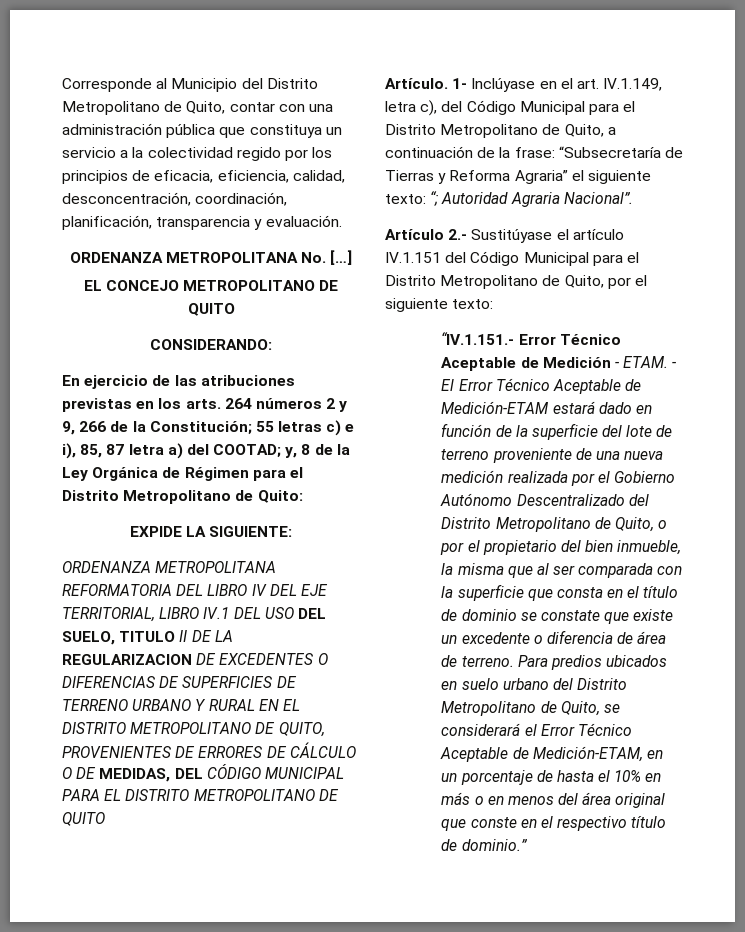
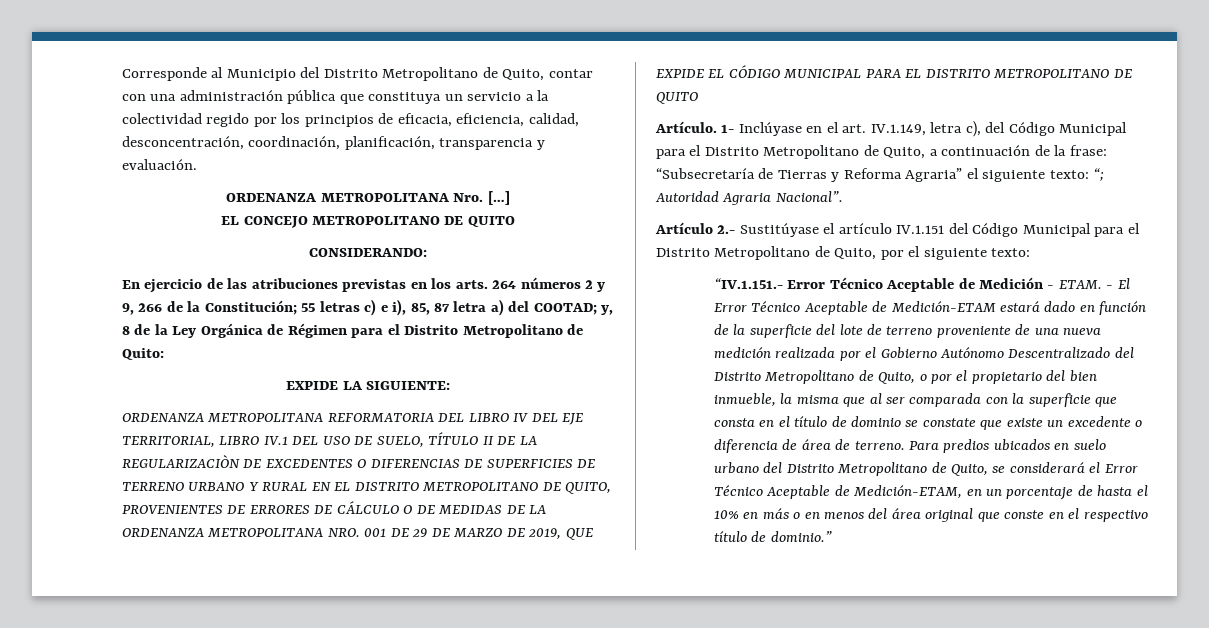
[301,252,327,263] No. -> [453,193,484,202] Nro.
[297,608,326,619] [62,631,176,645] DEL SUELO, TITULO -> [354,432,479,448] DE SUELO, TÍTULO
[62,654,192,665] REGULARIZACION -> [122,455,240,468] REGULARIZACIÒN
[99,768,203,782] MEDIDAS, DEL -> [438,505,547,514] [122,528,593,540] [656,69,725,78] MEDIDAS DE LA ORDENANZA METROPOLITANA NRO. 001 DE 29 DE MARZO DE 2019, QUE EXPIDE EL

